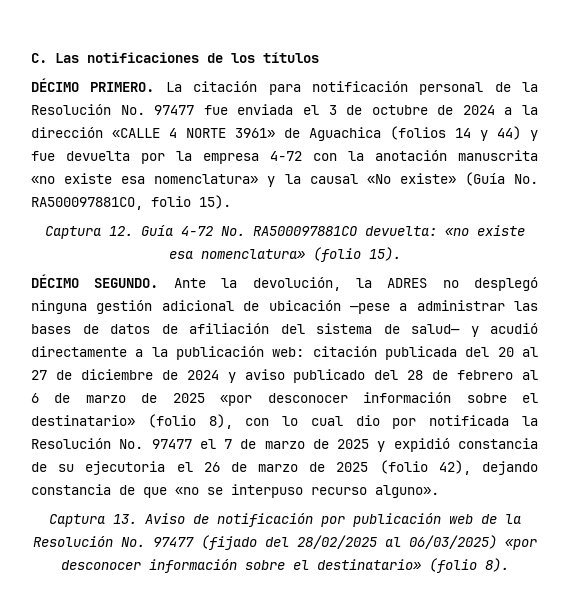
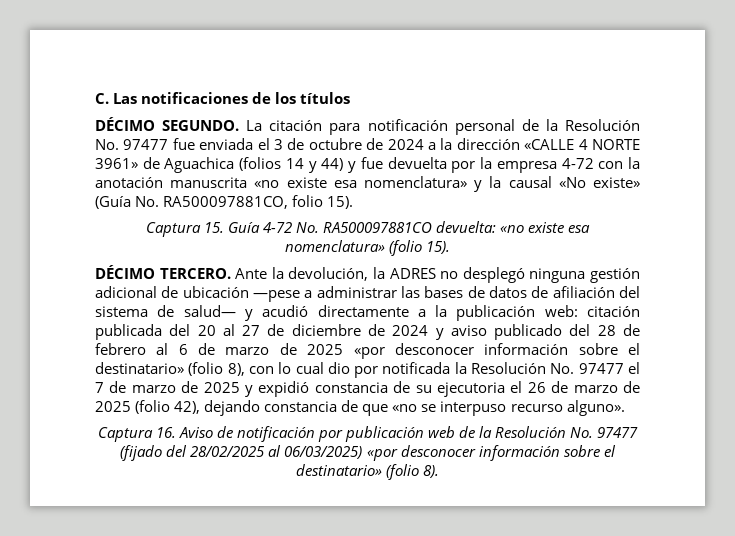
[90,82,155,92] PRIMERO. -> [162,120,240,131] SEGUNDO.
[108,226,133,236] 12. -> [203,222,224,233] 15.
[94,278,159,288] SEGUNDO. -> [159,268,231,279] TERCERO.
[112,514,137,524] 13. -> [155,427,176,438] 16.

